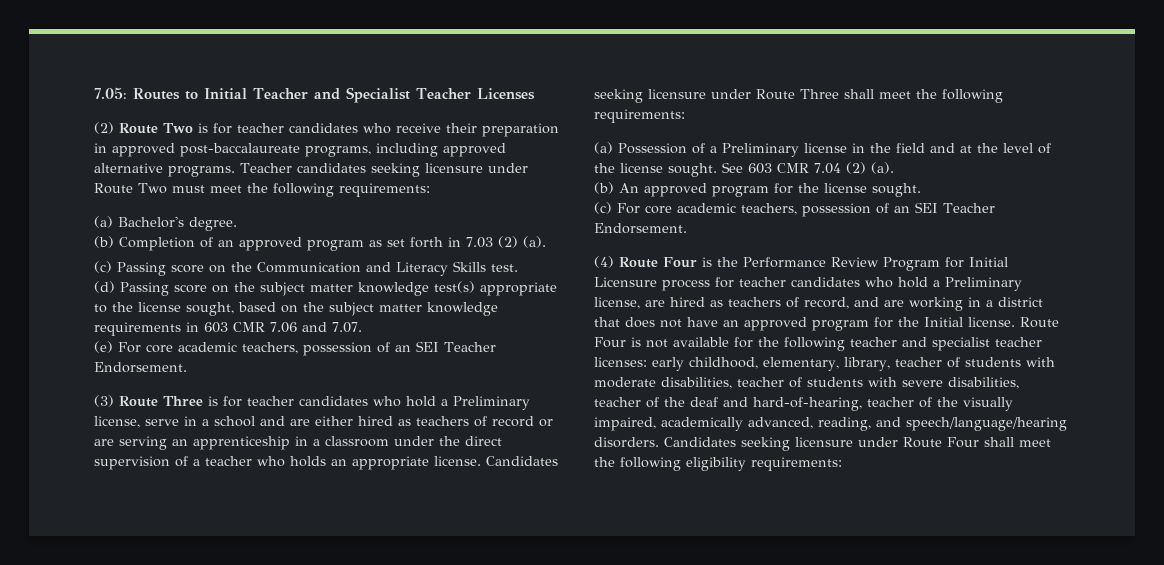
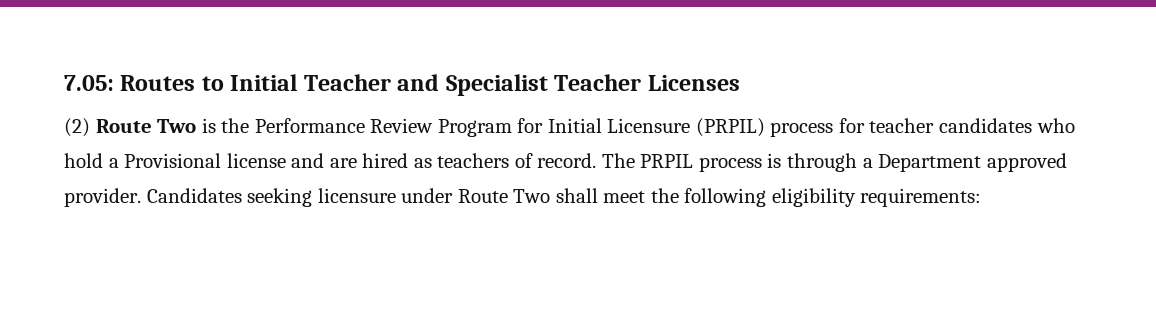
[212,123,559,137] [94,143,506,157] [94,163,528,177] [94,183,430,197] [94,216,237,231] [94,236,546,251] [94,261,518,276] [94,281,557,296] [94,302,498,316] [94,322,362,336] [94,341,496,356] [94,362,187,373] [94,395,530,410] [94,416,553,428] [94,436,502,450] [94,456,558,470] [594,89,1003,103] [594,109,685,123] [594,142,1051,157] [594,162,894,177] [594,182,921,197] [594,202,995,217] [594,223,687,234] [594,256,712,268] for teacher candidates who receive their preparation in approved post-baccalaureate programs, including approved alternative programs. Teacher candidates seeking licensure under Route Two must meet the following requirements: // (a) Bachelor's degree. // (b) Completion of an approved program as set forth in 7.03 (2) (a). // (c) Passing score on the Communication and Literacy Skills test. // (d) Passing score on the subject matter knowledge test(s) appropriate to the license sought, based on the subject matter knowledge requirements in 603 CMR 7.06 and 7.07. // (e) For core academic teachers, possession of an SEI Teacher Endorsement. // (3) Route Three is for teacher candidates who hold a Preliminary license, serve in a school and are either hired as teachers of record or are serving an apprenticeship in a classroom under the direct supervision of a teacher who holds an appropriate license. Candidates seeking licensure under Route Three shall meet the following requirements: // (a) Possession of a Preliminary license in the field and at the level of the license sought. See 603 CMR 7.04 (2) (a). // (b) An approved program for the license sought. // (c) For core academic teachers, possession of an SEI Teacher Endorsement. // (4) Route Four is -> (216, 125) none
(657, 282) none -> [695,118,765,137] (PRPIL)
[945,277,1022,291] [594,297,640,309] Preliminary license, -> [124,153,325,168] Provisional license and
[804,297,1043,311] [594,317,1059,331] [594,337,1042,351] [594,357,1055,371] [594,377,1019,389] [594,397,1013,411] [594,417,1067,431] [594,437,979,451] record, and are working in a district that does not have an approved program for the Initial license. Route Four is not available for the following teacher and specialist teacher licenses: early childhood, elementary, library, teacher of students with moderate disabilities, teacher of students with severe disabilities, teacher of the deaf and hard-of-hearing, teacher of the visually impaired, academically advanced, reading, and speech/language/hearing disorders. Candidates seeking licensure under Route Four -> [537,153,1067,172] [64,188,551,207] record. The PRPIL process is through a Department approved provider. Candidates seeking licensure under Route Two

